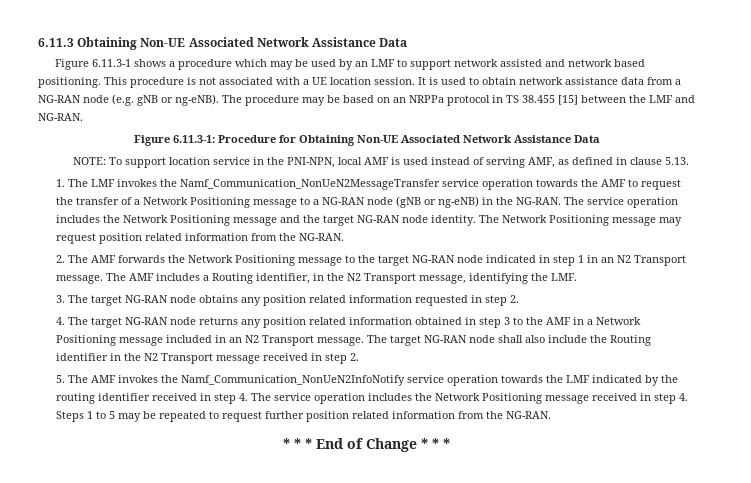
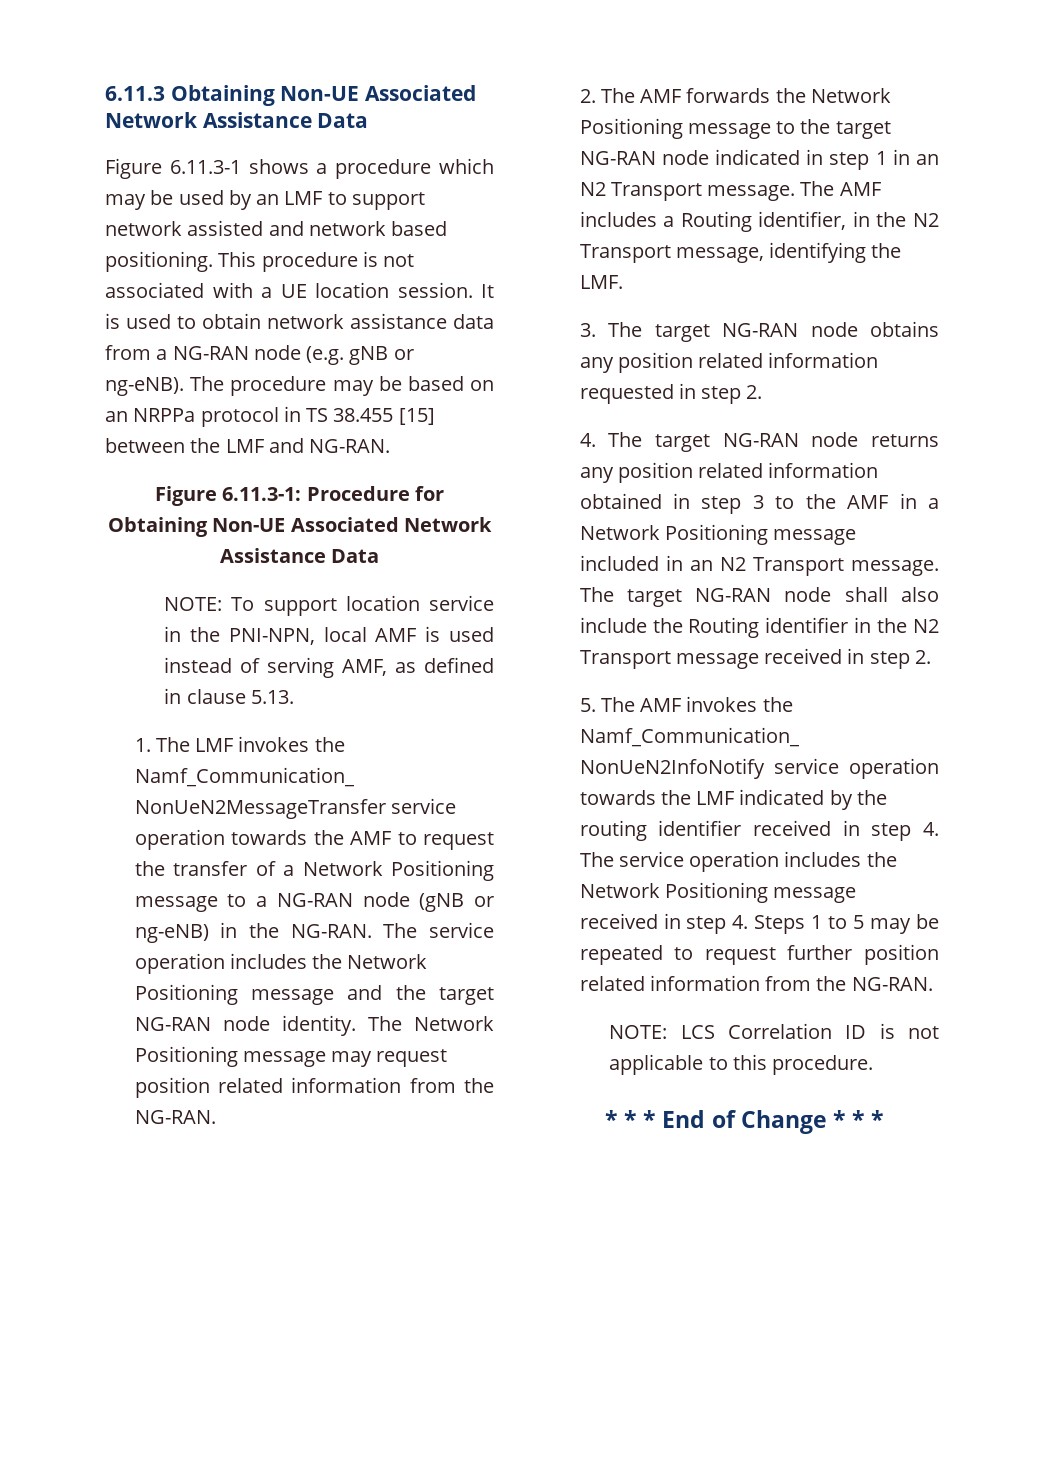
(551, 415) none -> [609,1023,939,1039] [609,1054,874,1075] // NOTE: LCS Correlation ID is not applicable to this procedure.

